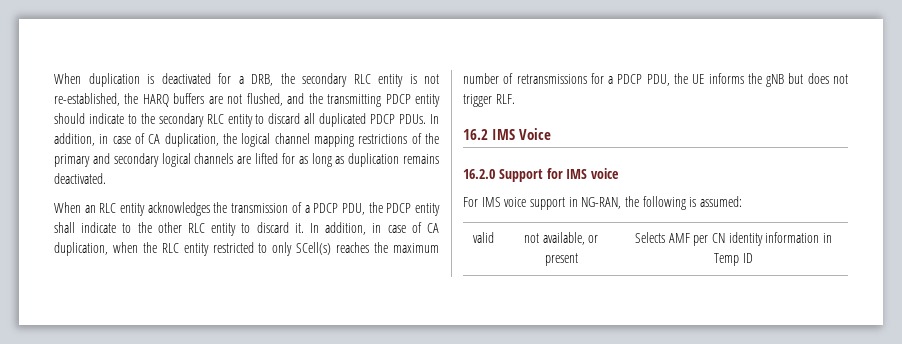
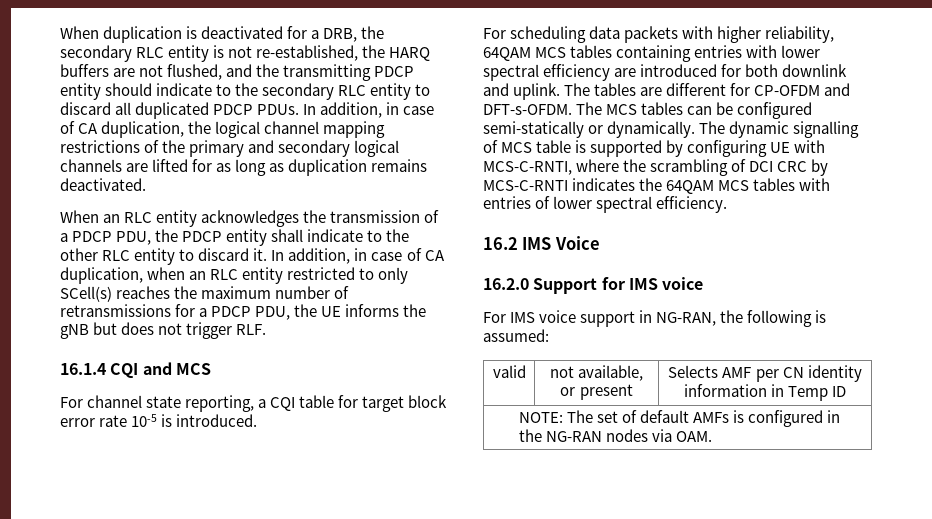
[142,242,157,253] the -> [189,271,207,280] an
(515, 99) none -> [60,362,211,378] [60,395,448,412] [60,414,258,427] [483,26,835,43] [483,45,821,62] [483,64,848,81] [483,83,851,100] [483,102,813,119] [483,121,860,138] [483,140,826,157] [483,159,829,176] [483,178,831,194] [483,196,728,213] // 16.1.4 CQI and MCS // For channel state reporting, a CQI table for target block error rate 10-5 is introduced. // For scheduling data packets with higher reliability, 64QAM MCS tables containing entries with lower spectral efficiency are introduced for both downlink and uplink. The tables are different for CP-OFDM and DFT-s-OFDM. The MCS tables can be configured semi-statically or dynamically. The dynamic signalling of MCS table is supported by configuring UE with MCS-C-RNTI, where the scrambling of DCI CRC by MCS-C-RNTI indicates the 64QAM MCS tables with entries of lower spectral efficiency.
(753, 258) none -> [518,410,841,427] [518,429,712,442] // NOTE: The set of default AMFs is configured in the NG-RAN nodes via OAM.

